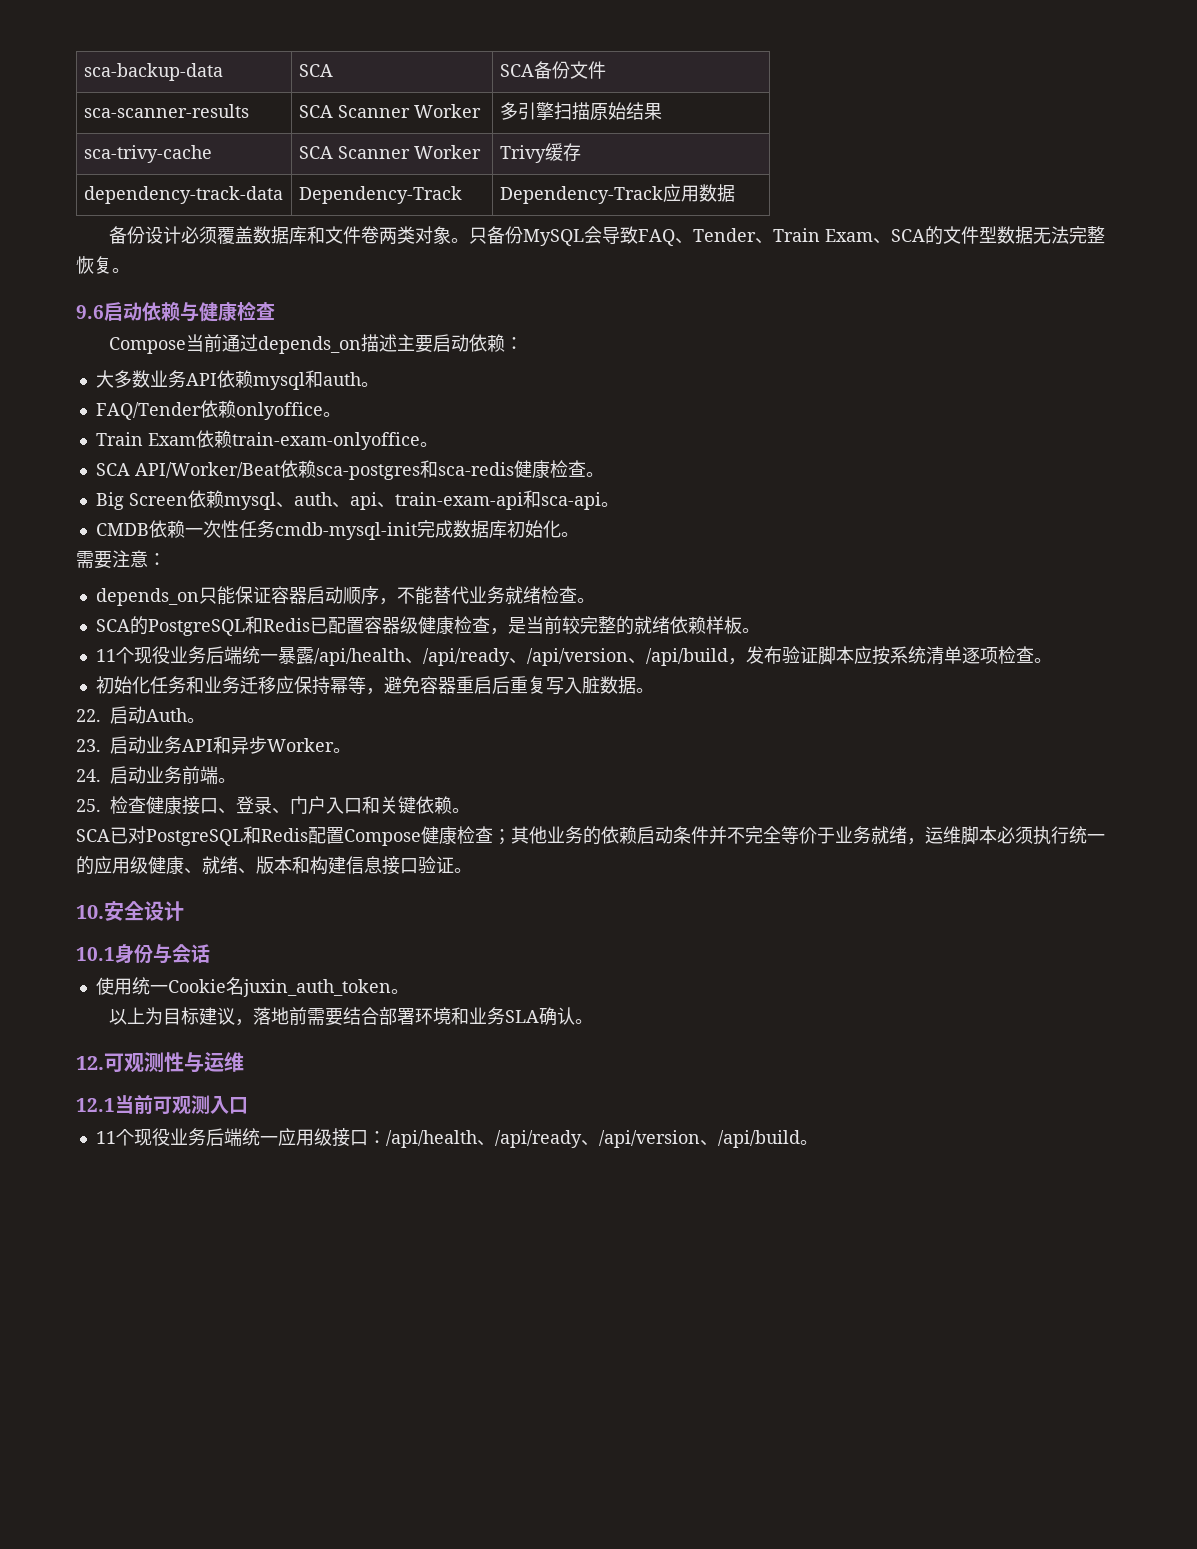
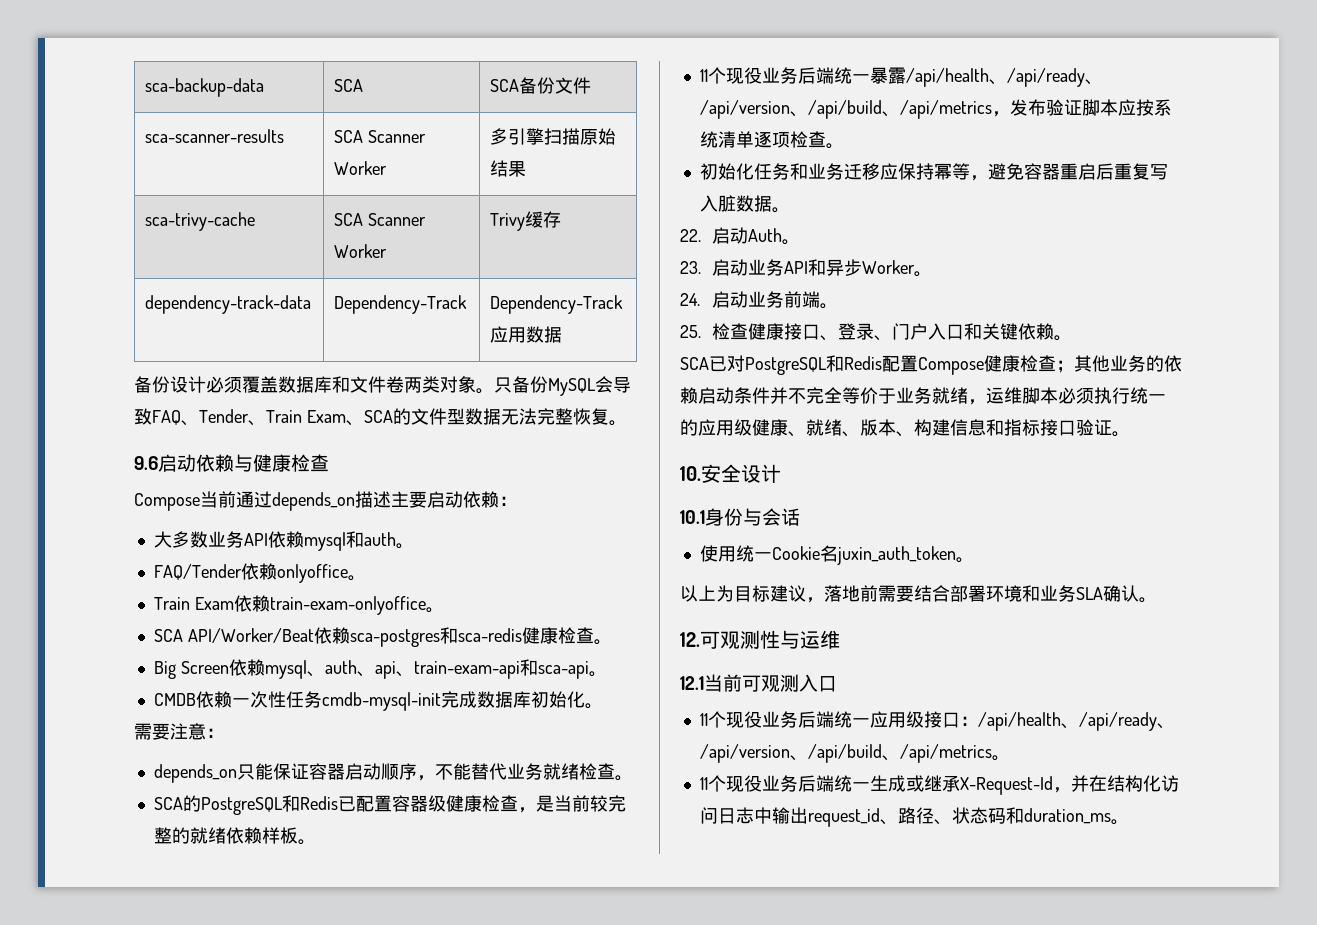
(728, 657) none -> [881,100,992,119] 、/api/metrics
[292,856,310,874] 和 -> [896,431,914,437] 、
(382, 865) none -> [986,419,1040,436] 和指标
[799,1140,818,1145] 。 -> [881,744,1010,763] [699,775,1179,795] [699,807,1129,827] 、/api/metrics。 // 11个现役业务后端统一生成或继承X-Request-Id，并在结构化访问日志中输出request_id、路径、状态码和duration_ms。

